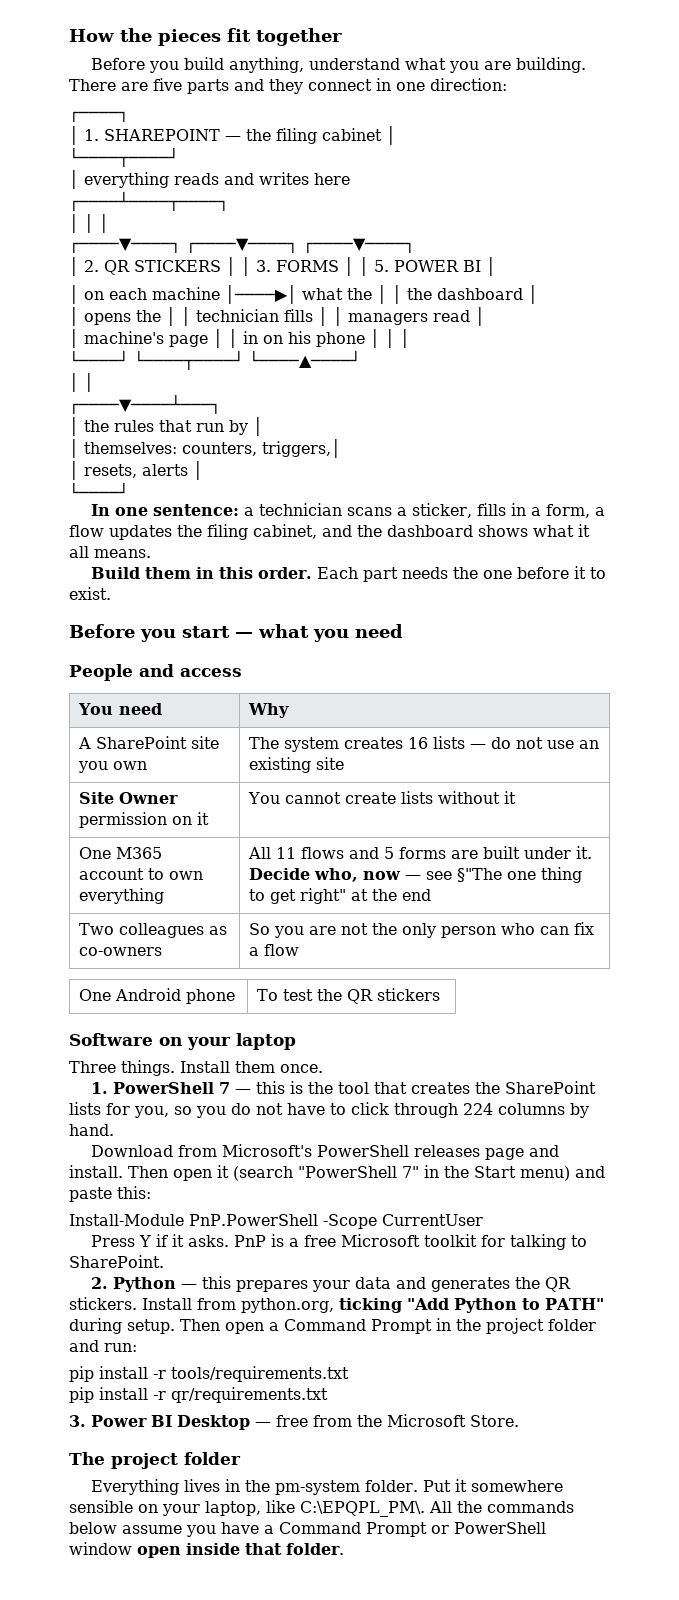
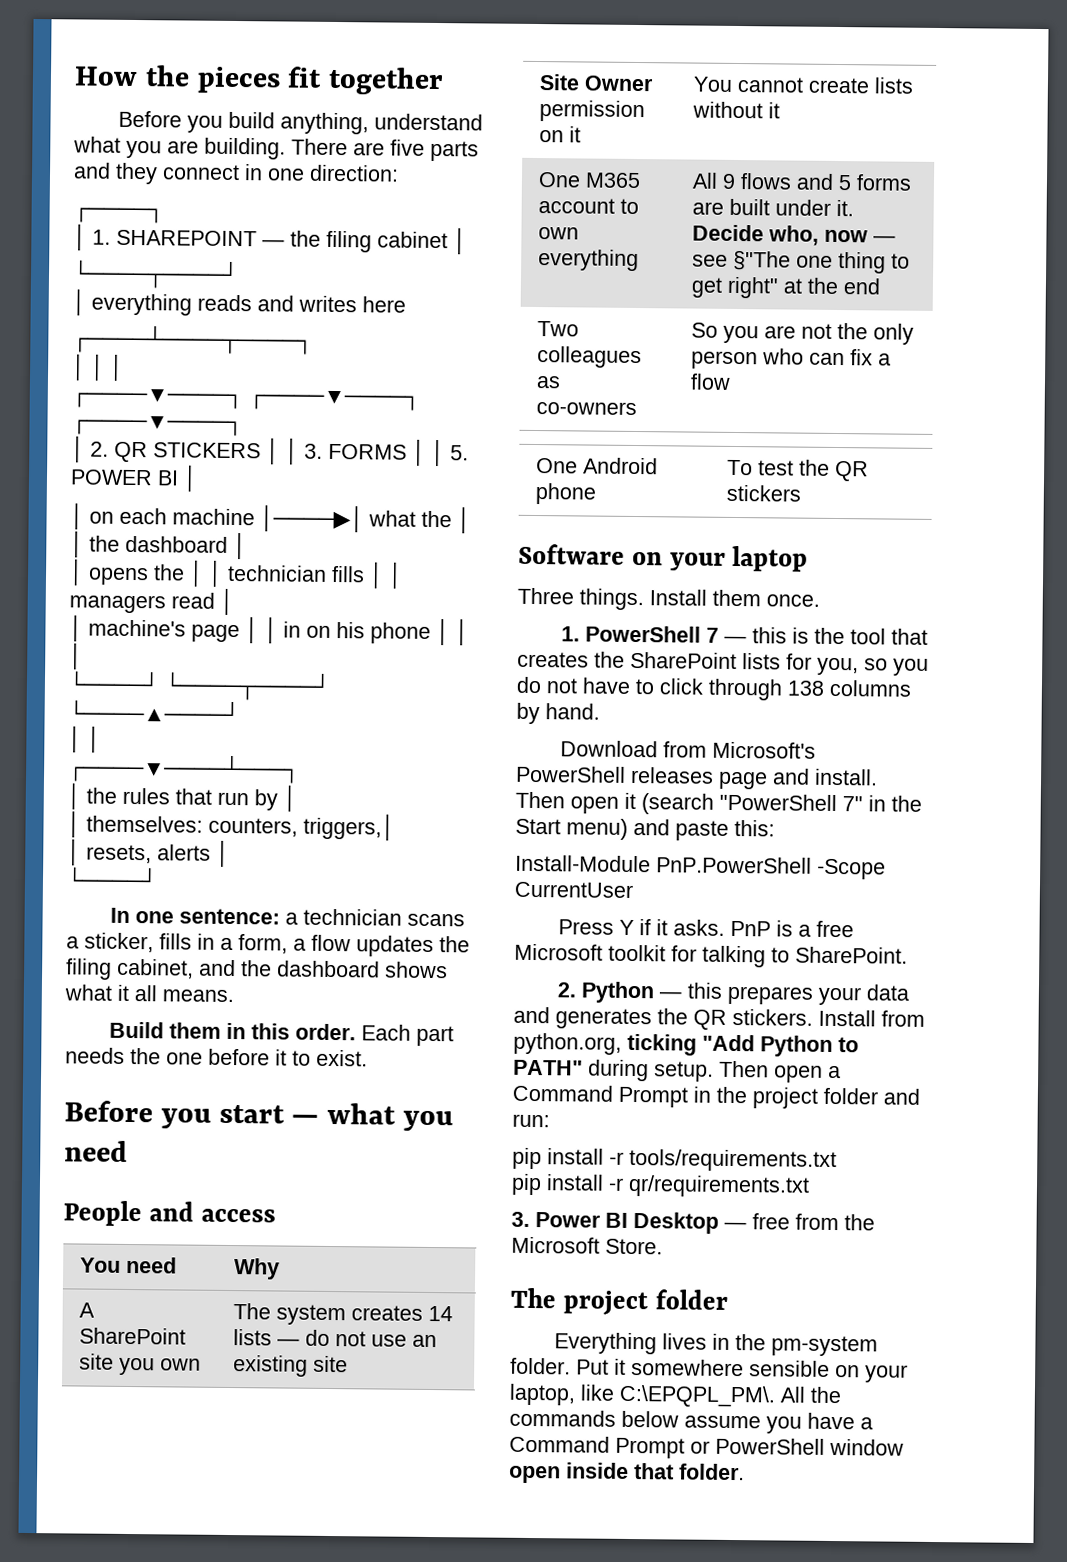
[408,737,429,749] 16 -> [427,1305,453,1322] 14
[276,847,297,859] 11 -> [721,173,736,189] 9
[463,1103,493,1115] 224 -> [787,680,825,696] 138

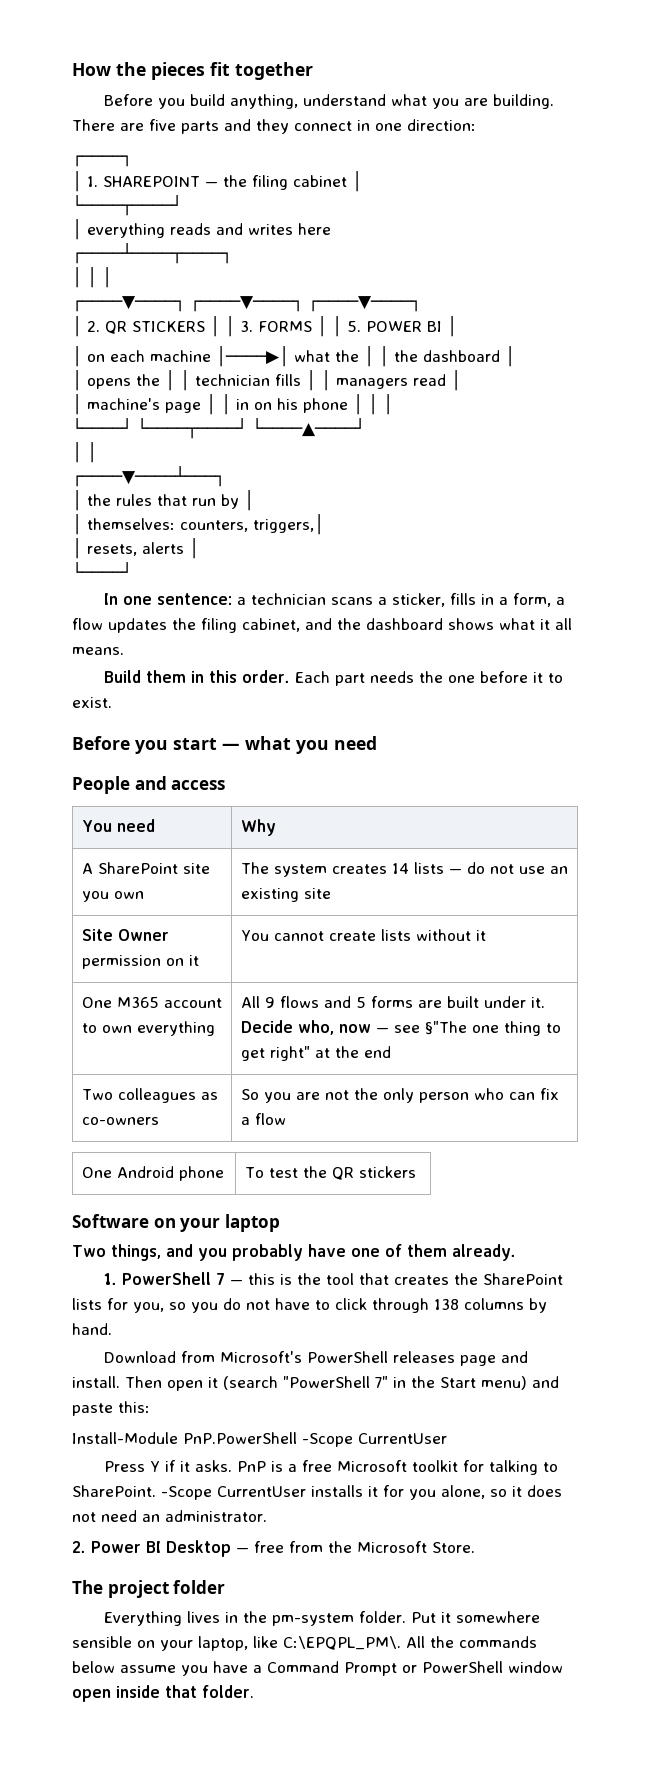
[517,587,820,611] Three things. Install them once. -> [72,1244,516,1261] Two things, and you probably have one of them already.
[557,981,910,1006] [513,1006,925,1030] [513,1032,859,1057] [513,1059,841,1083] [512,1084,920,1109] [512,1113,550,1128] [512,1147,837,1173] [511,1173,810,1198] [511,1211,530,1227] // 2. Python — this prepares your data and generates the QR stickers. Install from python.org, ticking "Add Python to PATH" during setup. Then open a Command Prompt in the project folder and run: // pip install -r tools/requirements.txt // pip install -r qr/requirements.txt // 3. -> [161,1485,562,1500] [72,1510,267,1522] [72,1541,86,1553] -Scope CurrentUser installs it for you alone, so it does not need an administrator. // 2.

